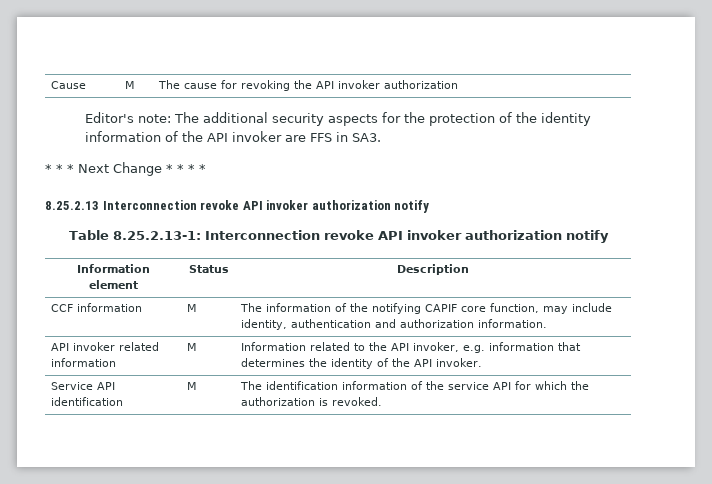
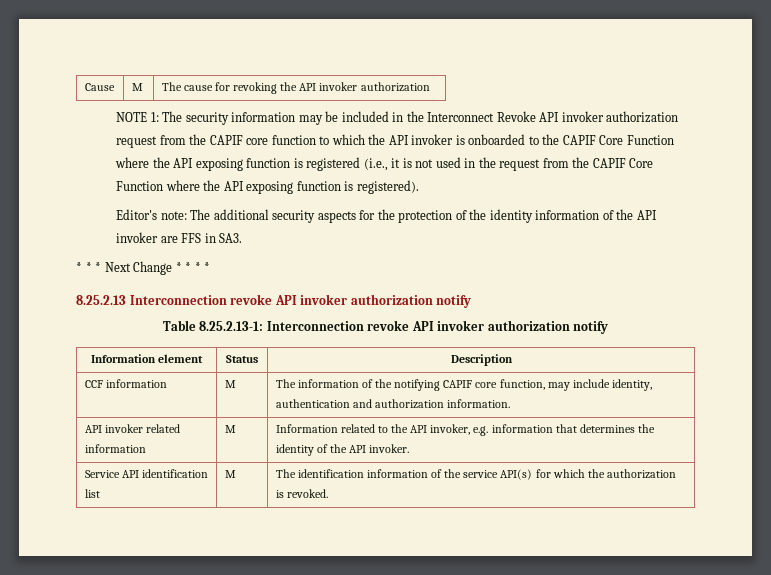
(459, 84) none -> [116,111,679,125] [116,134,674,148] [115,157,654,171] [116,180,419,194] // NOTE 1: The security information may be included in the Interconnect Revoke API invoker authorization request from the CAPIF core function to which the API invoker is onboarded to the CAPIF Core Function where the API exposing function is registered (i.e., it is not used in the request from the CAPIF Core Function where the API exposing function is registered).
(124, 401) none -> [84,489,100,498] list
[493,382,512,390] API -> [500,469,533,480] API(s)

